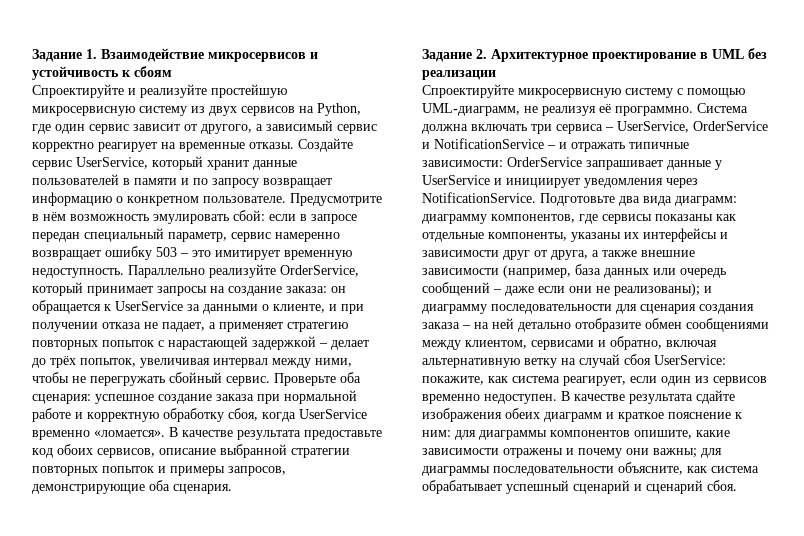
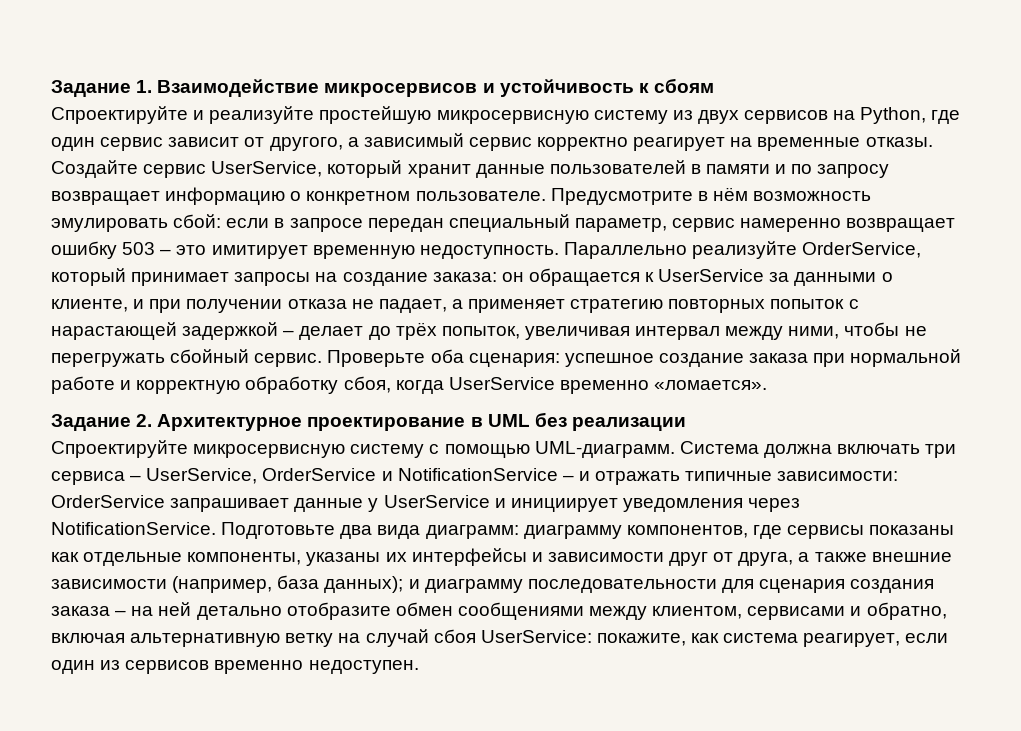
[169,427,382,440] [32,444,350,458] [32,466,286,476] [32,480,232,494] В качестве результата предоставьте код обоих сервисов, описание выбранной стратегии повторных попыток и примеры запросов, демонстрирующие оба сценария. -> (768, 385) none
[422,103,693,116] UML-диаграмм, не реализуя её программно. -> [534,441,675,458] UML-диаграмм.
[604,268,726,278] [422,282,700,296] данных или очередь сообщений – даже если они не реализованы); -> [324,576,404,593] данных);
[561,390,735,404] [422,408,742,422] [422,430,730,440] [422,448,722,458] [422,462,759,476] [422,480,737,494] В качестве результата сдайте изображения обеих диаграмм и краткое пояснение к ним: для диаграммы компонентов опишите, какие зависимости отражены и почему они важны; для диаграммы последовательности объясните, как система обрабатывает успешный сценарий и сценарий сбоя. -> (419, 667) none

